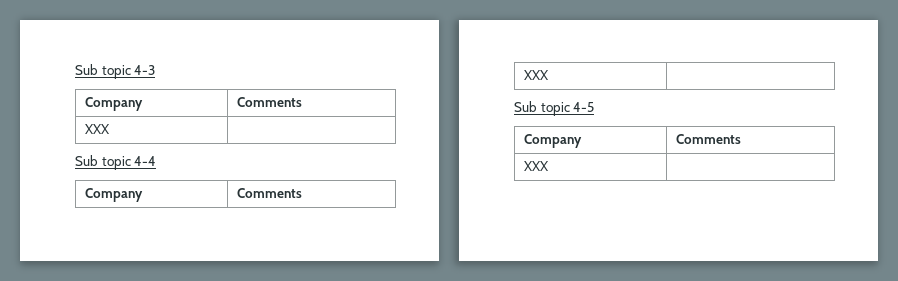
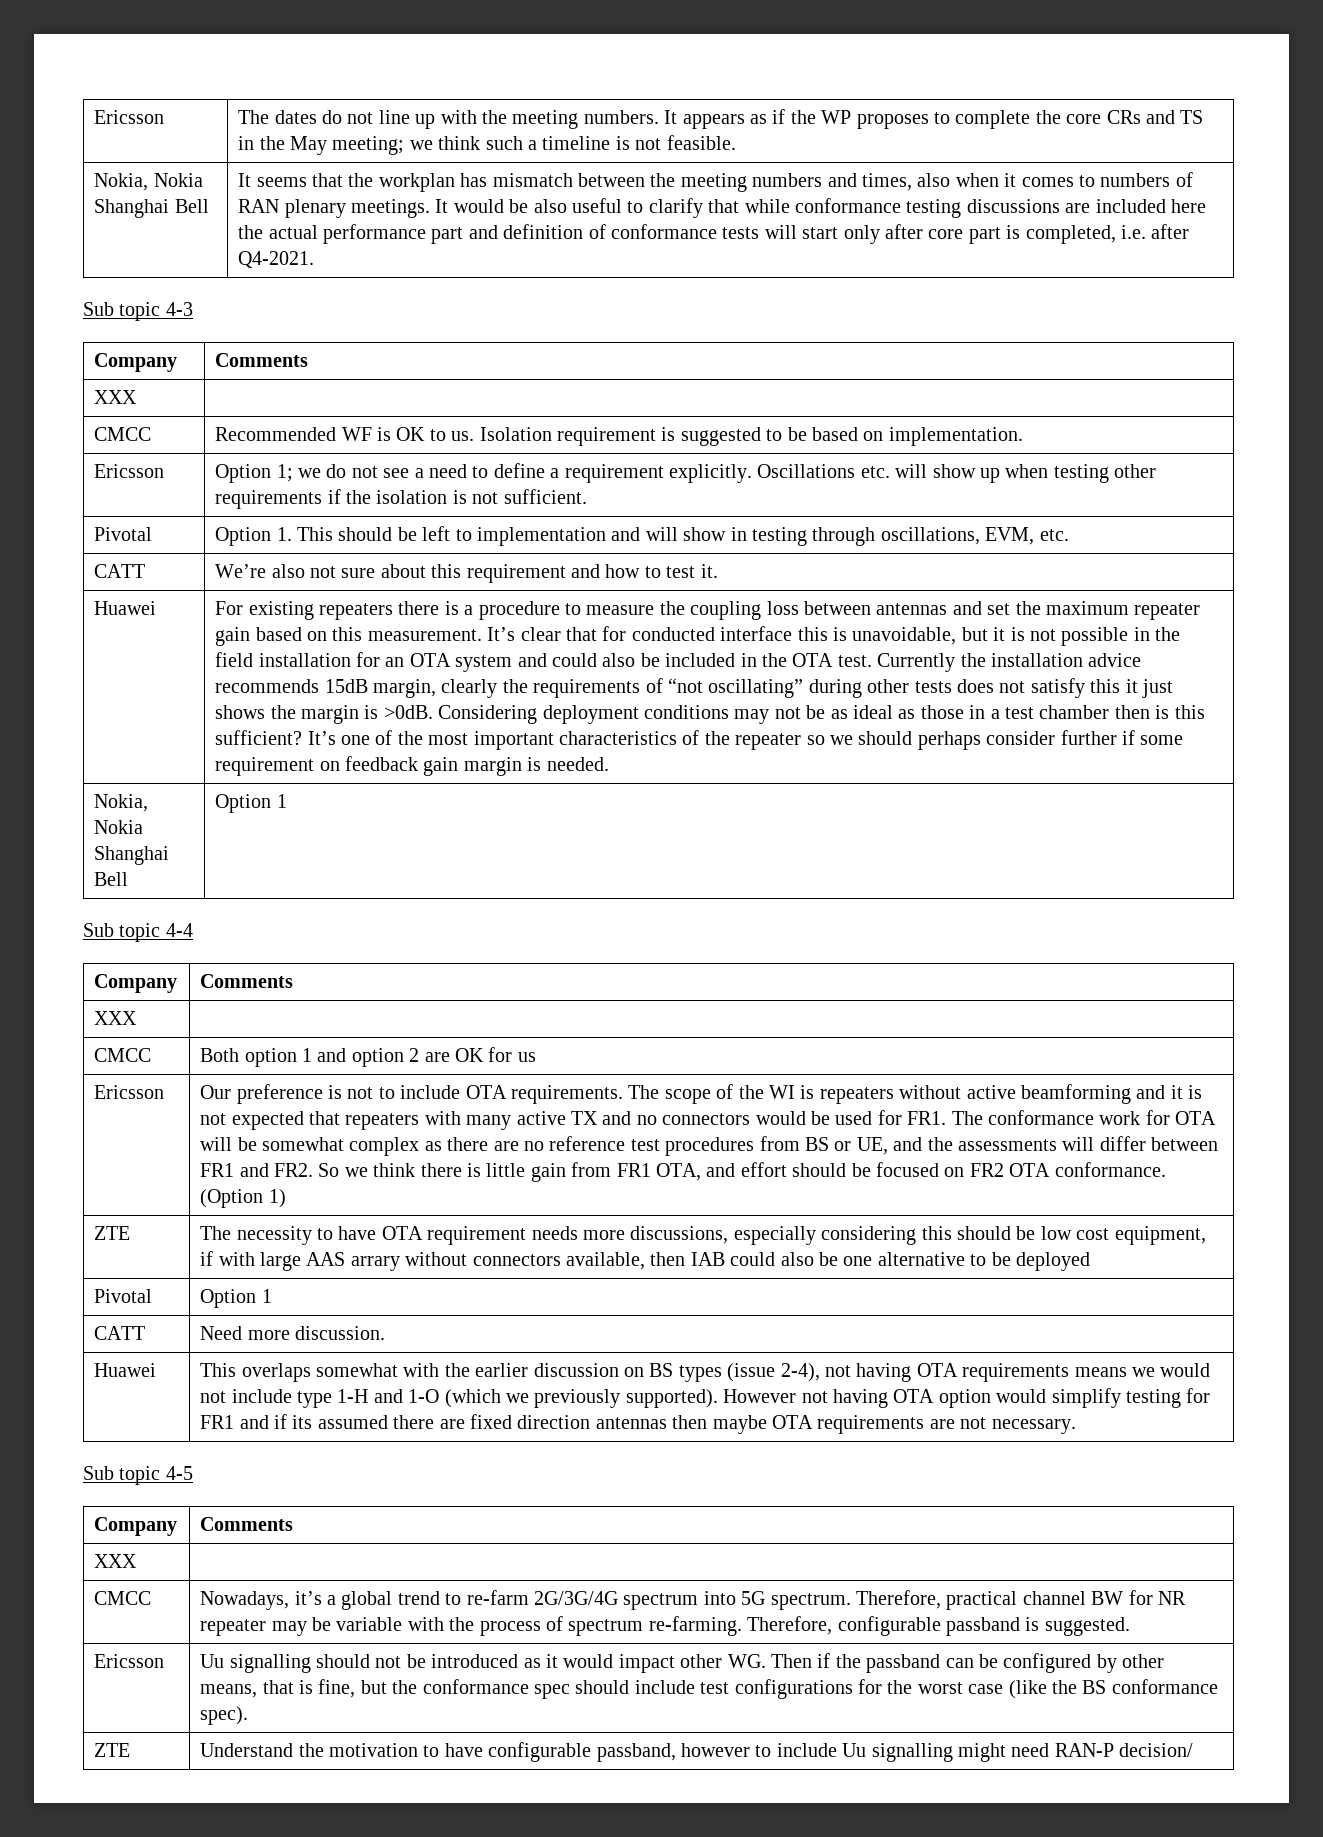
(75, 69) none -> [94,110,165,124] [238,109,1204,129] [238,135,736,155] [94,173,203,191] [94,199,209,218] [238,172,1193,192] [238,198,1207,218] [238,224,1190,244] [238,251,315,268] Ericsson | The dates do not line up with the meeting numbers. It appears as if the WP proposes to complete the core CRs and TS in the May meeting; we think such a timeline is not feasible. // Nokia, Nokia Shanghai Bell | It seems that the workplan has mismatch between the meeting numbers and times, also when it comes to numbers of RAN plenary meetings. It would be also useful to clarify that while conformance testing discussions are included here the actual performance part and definition of conformance tests will start only after core part is completed, i.e. after Q4-2021. //
(110, 129) none -> [94,427,152,441] [215,427,1023,446] [94,464,165,478] [215,463,1157,483] [215,489,587,509] [94,527,153,541] [215,526,1069,546] [94,564,146,578] [215,564,718,583] [94,601,157,615] [215,601,1201,620] [215,626,1181,646] [215,652,1142,672] [215,678,1174,698] [215,705,1205,724] [215,730,1184,750] [215,756,609,776] [94,794,149,812] [94,820,144,834] [94,846,170,865] [94,872,129,886] [215,794,287,813] // CMCC | Recommended WF is OK to us. Isolation requirement is suggested to be based on implementation. // Ericsson | Option 1; we do not see a need to define a requirement explicitly. Oscillations etc. will show up when testing other requirements if the isolation is not sufficient. // Pivotal | Option 1. This should be left to implementation and will show in testing through oscillations, EVM, etc. // CATT | We’re also not sure about this requirement and how to test it. // Huawei | For existing repeaters there is a procedure to measure the coupling loss between antennas and set the maximum repeater gain based on this measurement. It’s clear that for conducted interface this is unavoidable, but it is not possible in the field installation for an OTA system and could also be included in the OTA test. Currently the installation advice recommends 15dB margin, clearly the requirements of “not oscillating” during other tests does not satisfy this it just shows the margin is >0dB. Considering deployment conditions may not be as ideal as those in a test chamber then is this sufficient? It’s one of the most important characteristics of the repeater so we should perhaps consider further if some requirement on feedback gain margin is needed. // Nokia, Nokia Shanghai Bell | Option 1
(549, 75) none -> [94,1048,152,1062] [200,1047,536,1067] [94,1085,165,1099] [200,1084,1203,1104] [200,1110,1217,1130] [200,1136,1219,1156] [200,1162,1166,1182] [200,1189,286,1208] [94,1226,131,1240] [200,1226,1206,1245] [200,1251,1091,1271] [94,1289,153,1303] [200,1289,272,1308] [94,1326,146,1340] [200,1326,386,1340] [94,1363,157,1377] [200,1363,1211,1382] [200,1388,1211,1408] [200,1414,1076,1434] // CMCC | Both option 1 and option 2 are OK for us // Ericsson | Our preference is not to include OTA requirements. The scope of the WI is repeaters without active beamforming and it is not expected that repeaters with many active TX and no connectors would be used for FR1. The conformance work for OTA will be somewhat complex as there are no reference test procedures from BS or UE, and the assessments will differ between FR1 and FR2. So we think there is little gain from FR1 OTA, and effort should be focused on FR2 OTA conformance. (Option 1) // ZTE | The necessity to have OTA requirement needs more discussions, especially considering this should be low cost equipment, if with large AAS arrary without connectors available, then IAB could also be one alternative to be deployed // Pivotal | Option 1 // CATT | Need more discussion. // Huawei | This overlaps somewhat with the earlier discussion on BS types (issue 2-4), not having OTA requirements means we would not include type 1-H and 1-O (which we previously supported). However not having OTA option would simplify testing for FR1 and if its assumed there are fixed direction antennas then maybe OTA requirements are not necessary.
(549, 166) none -> [94,1591,152,1605] [200,1590,1187,1610] [200,1616,1130,1636] [94,1654,165,1668] [200,1653,1165,1673] [200,1679,1218,1699] [200,1706,249,1725] [94,1743,131,1757] [200,1742,1194,1762] // CMCC | Nowadays, it’s a global trend to re-farm 2G/3G/4G spectrum into 5G spectrum. Therefore, practical channel BW for NR repeater may be variable with the process of spectrum re-farming. Therefore, configurable passband is suggested. // Ericsson | Uu signalling should not be introduced as it would impact other WG. Then if the passband can be configured by other means, that is fine, but the conformance spec should include test configurations for the worst case (like the BS conformance spec). // ZTE | Understand the motivation to have configurable passband, however to include Uu signalling might need RAN-P decision/

